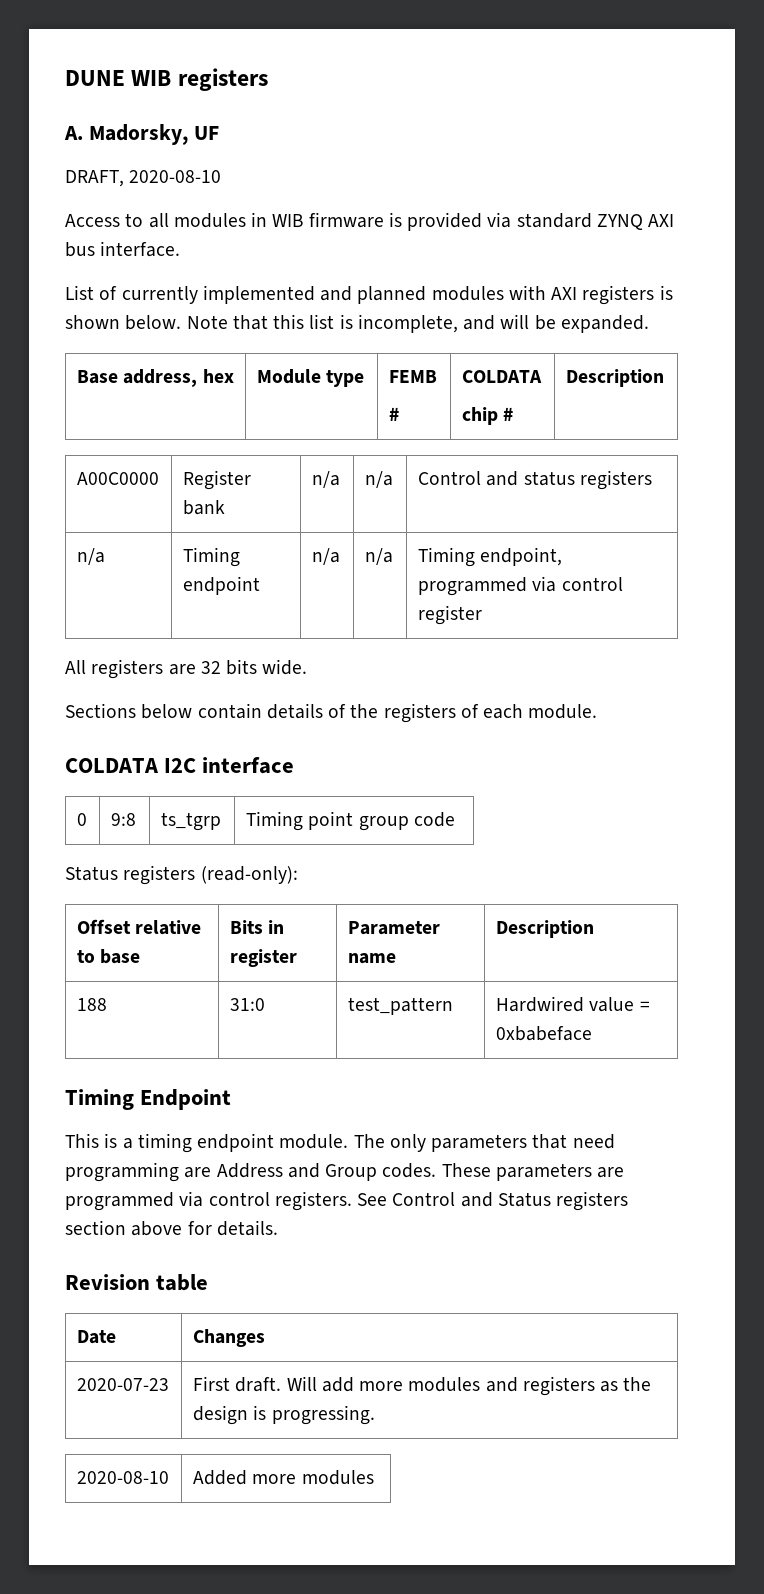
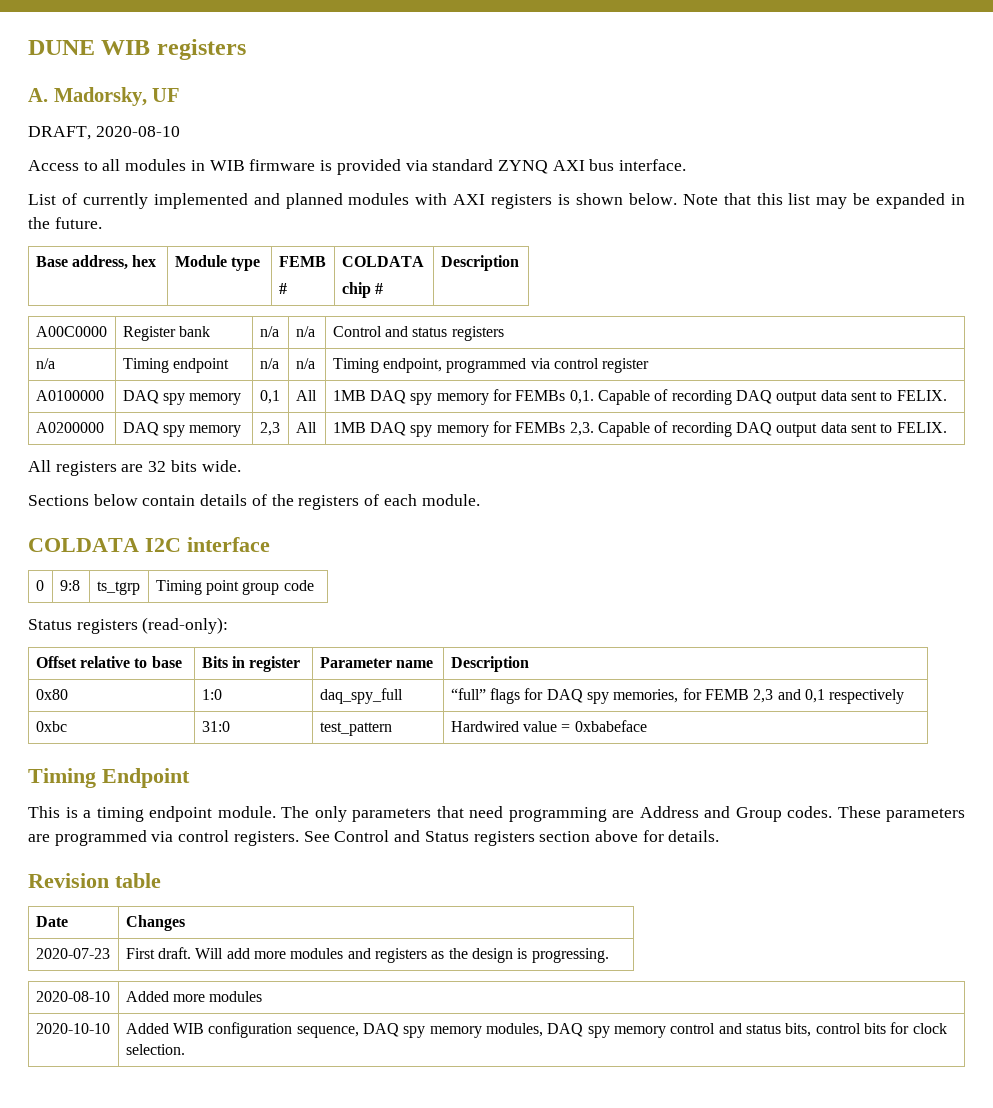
[339,314,649,333] is incomplete, and will be expanded. -> [816,193,965,209] [28,217,102,229] may be expanded in the future.
(482, 615) none -> [35,390,104,401] [122,390,242,405] [259,390,280,404] [295,390,317,401] [332,389,947,405] [35,422,104,433] [122,422,242,437] [259,422,280,436] [295,422,317,433] [332,421,947,437] // A0100000 | DAQ spy memory | 0,1 | All | 1MB DAQ spy memory for FEMBs 0,1. Capable of recording DAQ output data sent to FELIX. // A0200000 | DAQ spy memory | 2,3 | All | 1MB DAQ spy memory for FEMBs 2,3. Capable of recording DAQ output data sent to FELIX.
[76,998,107,1011] 188 -> [35,689,68,700] [201,689,222,700] [319,688,403,704] [450,688,905,704] [35,721,67,732] 0x80 | 1:0 | daq_spy_full | “full” flags for DAQ spy memories, for FEMB 2,3 and 0,1 respectively // 0xbc
(374, 1477) none -> [35,1023,110,1034] [125,1022,947,1038] [125,1044,185,1055] // 2020-10-10 | Added WIB configuration sequence, DAQ spy memory modules, DAQ spy memory control and status bits, control bits for clock selection.

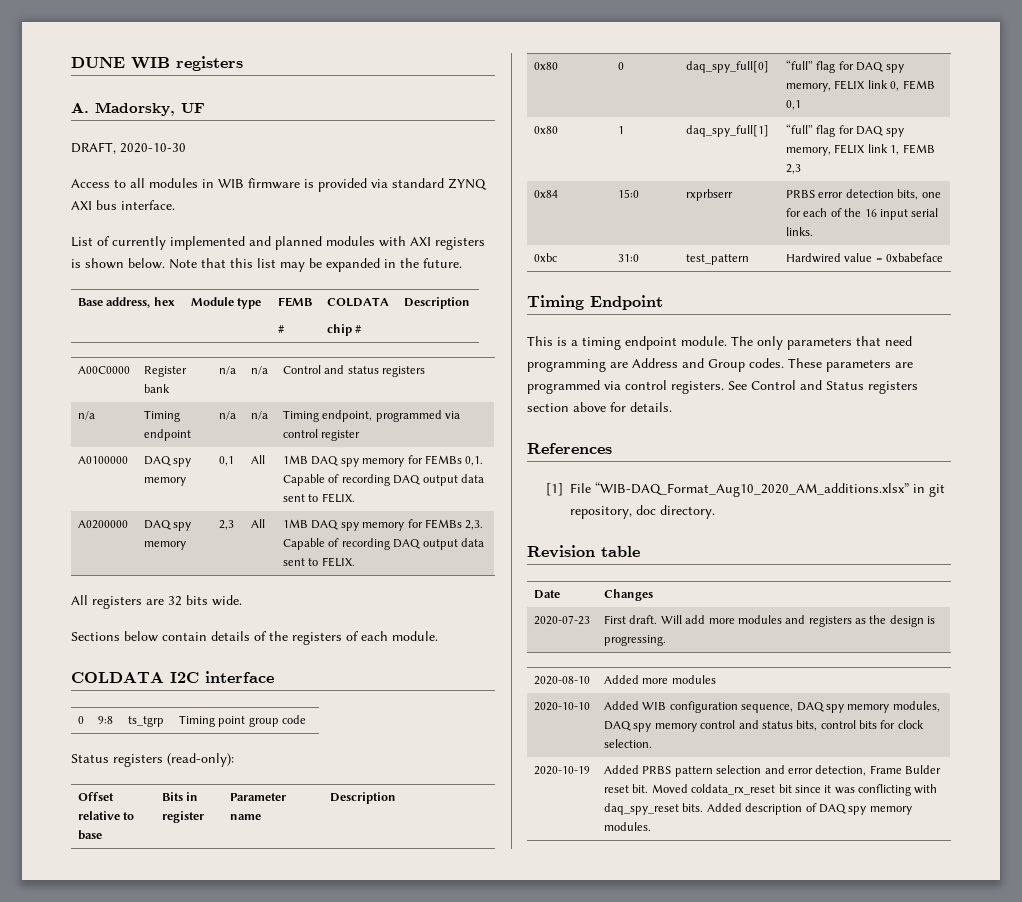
[95,126,180,137] 2020-08-10 -> [120,143,186,153] 2020-10-30
[201,689,222,700] [319,688,403,704] [450,688,905,704] 1:0 | daq_spy_full | “full” flags for DAQ spy memories, for FEMB 2,3 and 0,1 respectively -> [617,62,624,70] [685,61,769,73] [785,60,904,73] [785,80,935,92] [785,100,801,110] [533,126,558,134] [617,126,624,134] [685,125,769,137] [785,124,904,137] [785,144,935,156] [785,164,801,174] [533,190,558,198] [617,189,639,198] [685,189,733,201] [785,189,941,200] [785,208,939,220] [785,227,813,236] 0 | daq_spy_full[0] | “full” flag for DAQ spy memory, FELIX link 0, FEMB 0,1 // 0x80 | 1 | daq_spy_full[1] | “full” flag for DAQ spy memory, FELIX link 1, FEMB 2,3 // 0x84 | 15:0 | rxprbserr | PRBS error detection bits, one for each of the 16 input serial links.
(720, 836) none -> [527,443,612,454] [545,482,945,497] [569,505,715,519] // References // [1] File “WIB-DAQ_Format_Aug10_2020_AM_additions.xlsx” in git repository, doc directory.
(185, 1049) none -> [533,766,590,775] [603,765,941,777] [603,784,938,796] [603,803,912,815] [603,822,651,831] // 2020-10-19 | Added PRBS pattern selection and error detection, Frame Bulder reset bit. Moved coldata_rx_reset bit since it was conflicting with daq_spy_reset bits. Added description of DAQ spy memory modules.

